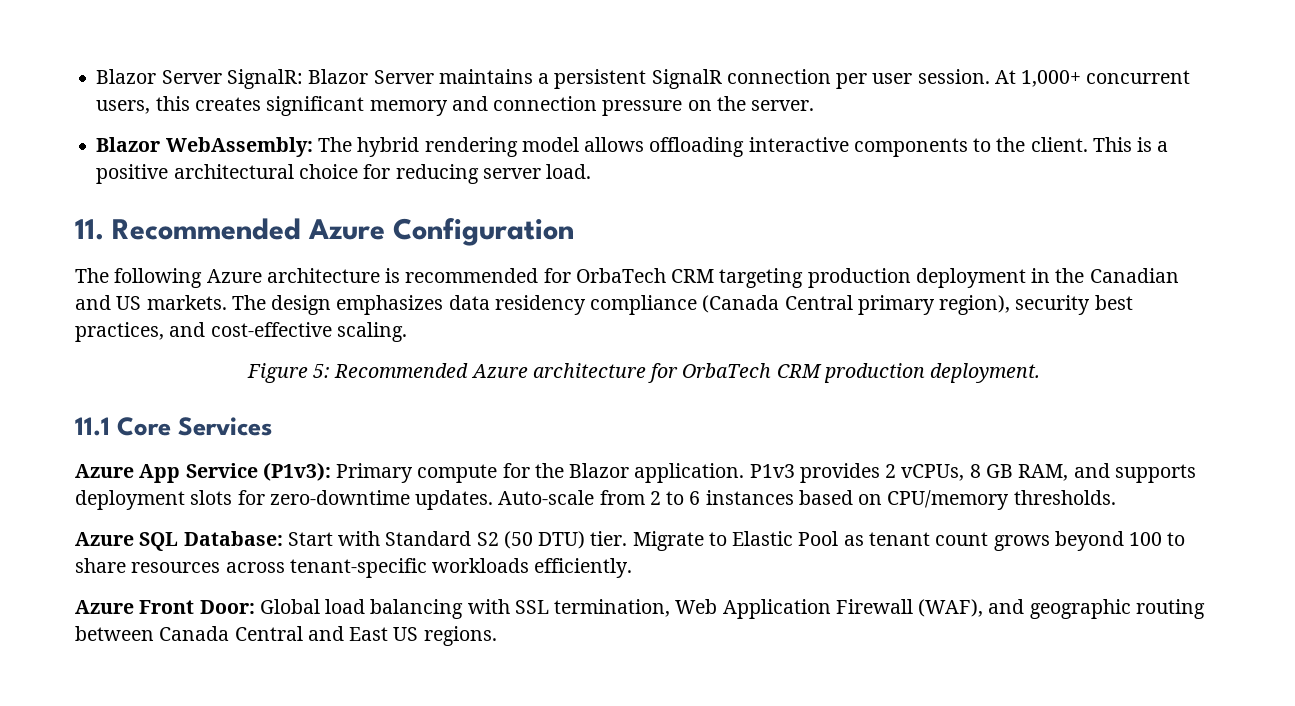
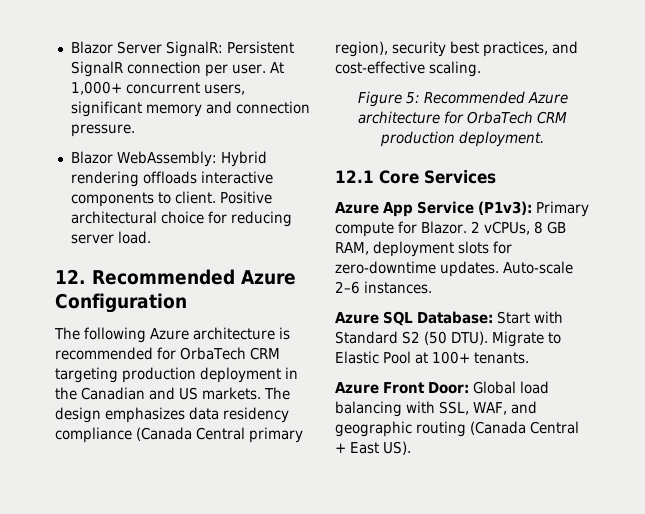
[308,69,647,89] Blazor Server maintains a persistent -> [226,41,294,54] Persistent
[872,69,990,84] user session. -> [231,64,266,74] user.
[155,96,261,111] this creates -> (245, 89) none
[602,96,815,116] [96,137,1169,157] [96,164,169,184] pressure on the server. // Blazor WebAssembly: The hybrid rendering model allows offloading interactive components to the client. This is a positive -> [70,124,135,137] [70,151,267,167] [70,171,273,187] [70,191,272,207] pressure. // Blazor WebAssembly: Hybrid rendering offloads interactive components to client. Positive
[75,219,104,240] 11. -> [55,269,86,284] 12.
[75,417,110,436] 11.1 -> [335,170,374,183] 12.1
[534,463,880,483] the Blazor application. P1v3 provides -> [421,221,467,234] Blazor.
[1073,463,1196,483] and supports -> (369, 248) none
[599,490,1116,510] from 2 to 6 instances based on CPU/memory thresholds. -> [335,281,432,294] 2–6 instances.
[538,531,628,549] DTU) tier. -> [451,331,488,345] DTU).
[843,531,1186,551] [75,558,633,578] as tenant count grows beyond 100 to share resources across tenant-specific workloads efficiently. -> [415,351,529,364] at 100+ tenants.
[514,599,1205,619] [75,626,497,646] SSL termination, Web Application Firewall (WAF), and geographic routing between Canada Central and East US regions. -> [439,401,537,415] [335,421,579,437] [335,441,411,455] SSL, WAF, and geographic routing (Canada Central + East US).

